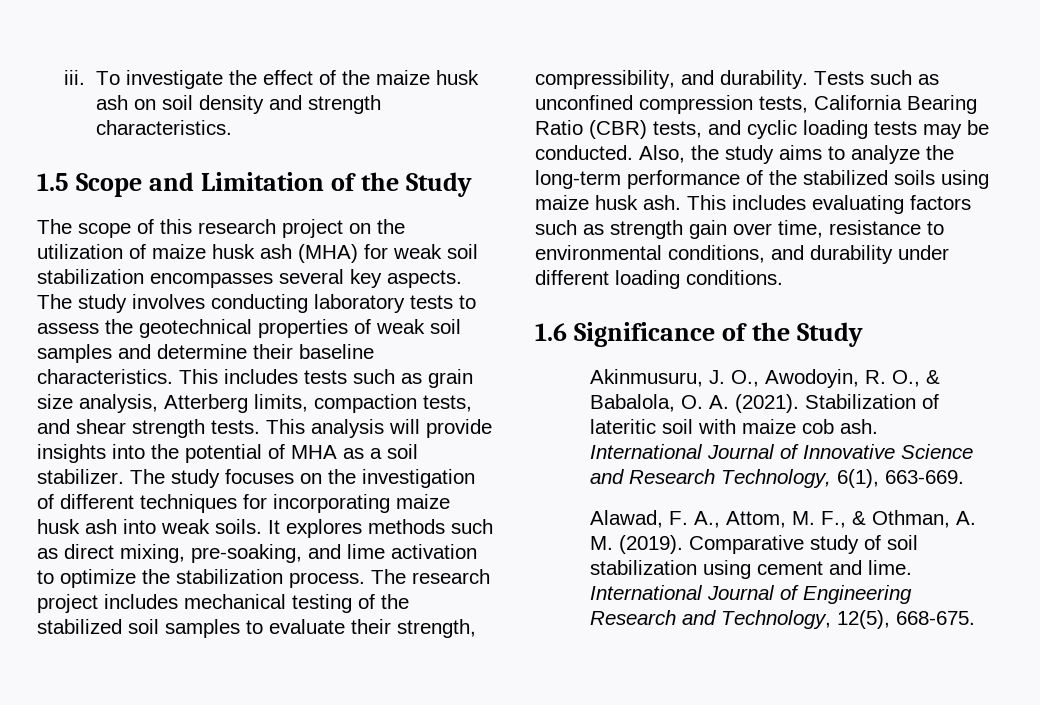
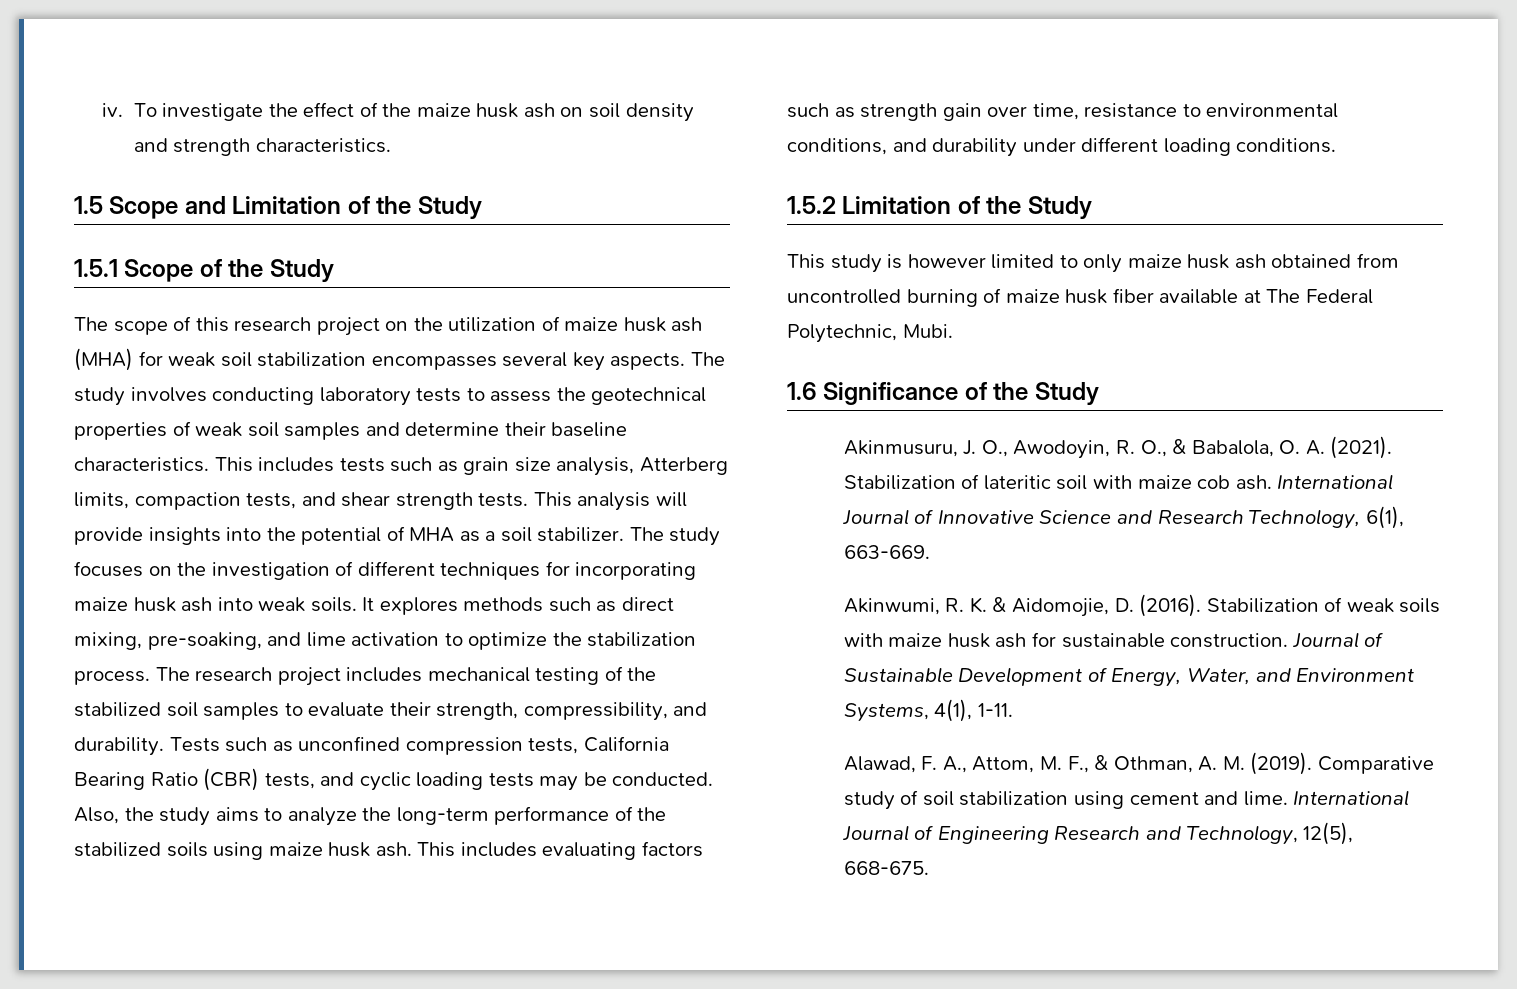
[64,70,86,85] iii. -> [102,103,124,117] iv.
(473, 184) none -> [74,259,334,282] // 1.5.1 Scope of the Study
(783, 277) none -> [787,196,1092,219] [787,253,1399,273] [787,288,1373,307] [787,324,953,343] // 1.5.2 Limitation of the Study // This study is however limited to only maize husk ash obtained from uncontrolled burning of maize husk fiber available at The Federal Polytechnic, Mubi.
(964, 477) none -> [843,594,1441,617] [843,632,1384,648] [843,667,1415,687] [843,699,1013,722] // Akinwumi, R. K. & Aidomojie, D. (2016). Stabilization of weak soils with maize husk ash for sustainable construction. Journal of Sustainable Development of Energy, Water, and Environment Systems, 4(1), 1-11.

